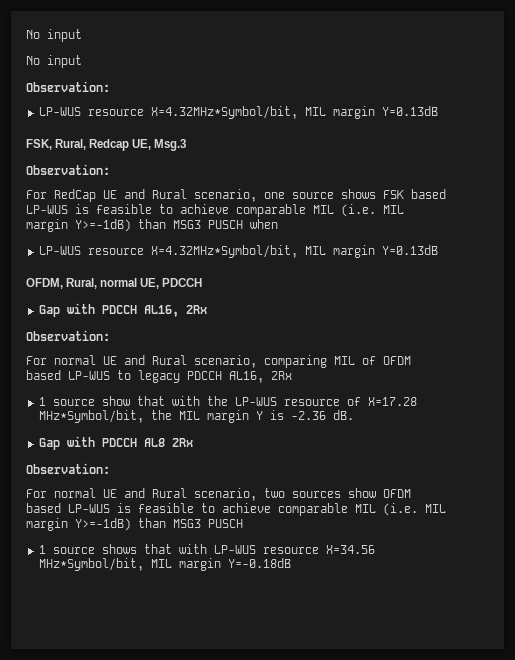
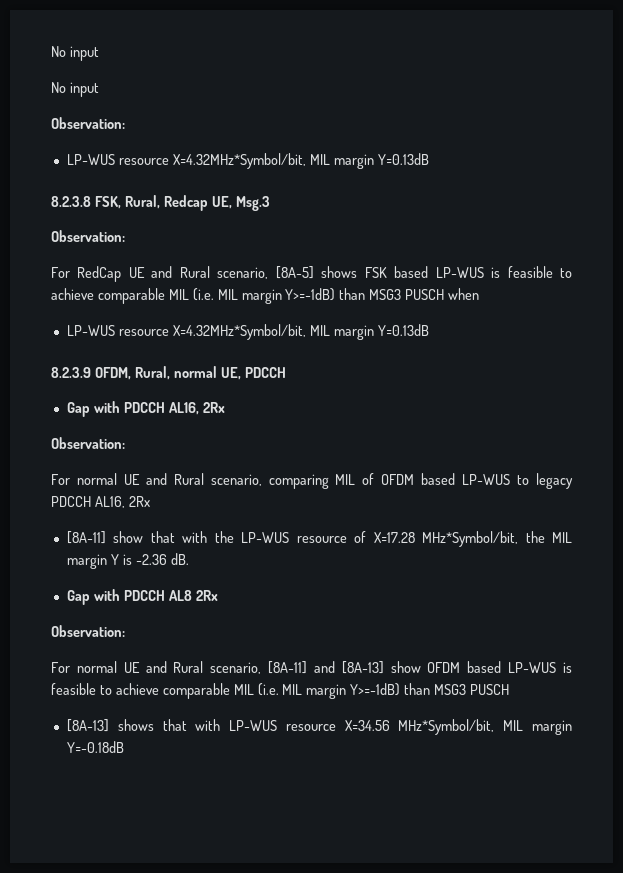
(438, 111) none -> [51,196,91,207] 8.2.3.8
[264,192,334,199] one source -> [275,266,314,279] [8A-5]
(438, 250) none -> [51,367,91,378] 8.2.3.9
[38,397,95,406] 1 source -> [66,531,106,544] [8A-11]
[264,488,341,498] two sources -> [268,661,384,674] [8A-11] and [8A-13]
[38,545,95,554] 1 source -> [66,719,109,732] [8A-13]

